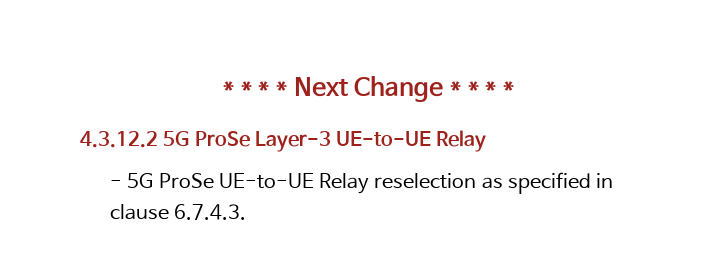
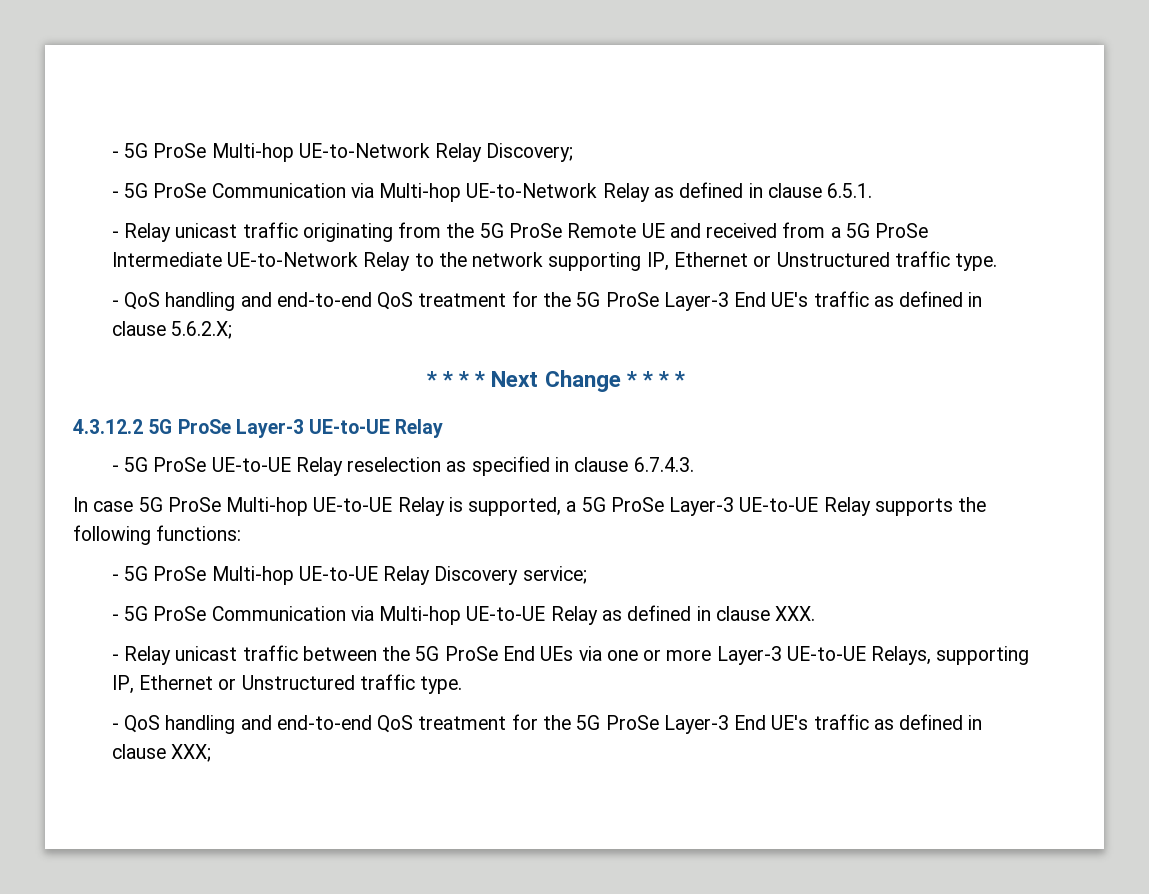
(223, 88) none -> [111,143,574,162] [111,182,873,202] [111,222,929,242] [111,251,998,271] [111,291,983,311] [111,321,233,339] - 5G ProSe Multi-hop UE-to-Network Relay Discovery; // - 5G ProSe Communication via Multi-hop UE-to-Network Relay as defined in clause 6.5.1. // - Relay unicast traffic originating from the 5G ProSe Remote UE and received from a 5G ProSe Intermediate UE-to-Network Relay to the network supporting IP, Ethernet or Unstructured traffic type. // - QoS handling and end-to-end QoS treatment for the 5G ProSe Layer-3 End UE's traffic as defined in clause 5.6.2.X; //
(247, 212) none -> [73,497,987,516] [73,525,242,545] [111,566,587,585] [111,605,816,625] [111,645,1030,665] [111,674,463,694] [111,714,983,734] [111,744,212,762] // In case 5G ProSe Multi-hop UE-to-UE Relay is supported, a 5G ProSe Layer-3 UE-to-UE Relay supports the following functions: // - 5G ProSe Multi-hop UE-to-UE Relay Discovery service; // - 5G ProSe Communication via Multi-hop UE-to-UE Relay as defined in clause XXX. // - Relay unicast traffic between the 5G ProSe End UEs via one or more Layer-3 UE-to-UE Relays, supporting IP, Ethernet or Unstructured traffic type. // - QoS handling and end-to-end QoS treatment for the 5G ProSe Layer-3 End UE's traffic as defined in clause XXX;

